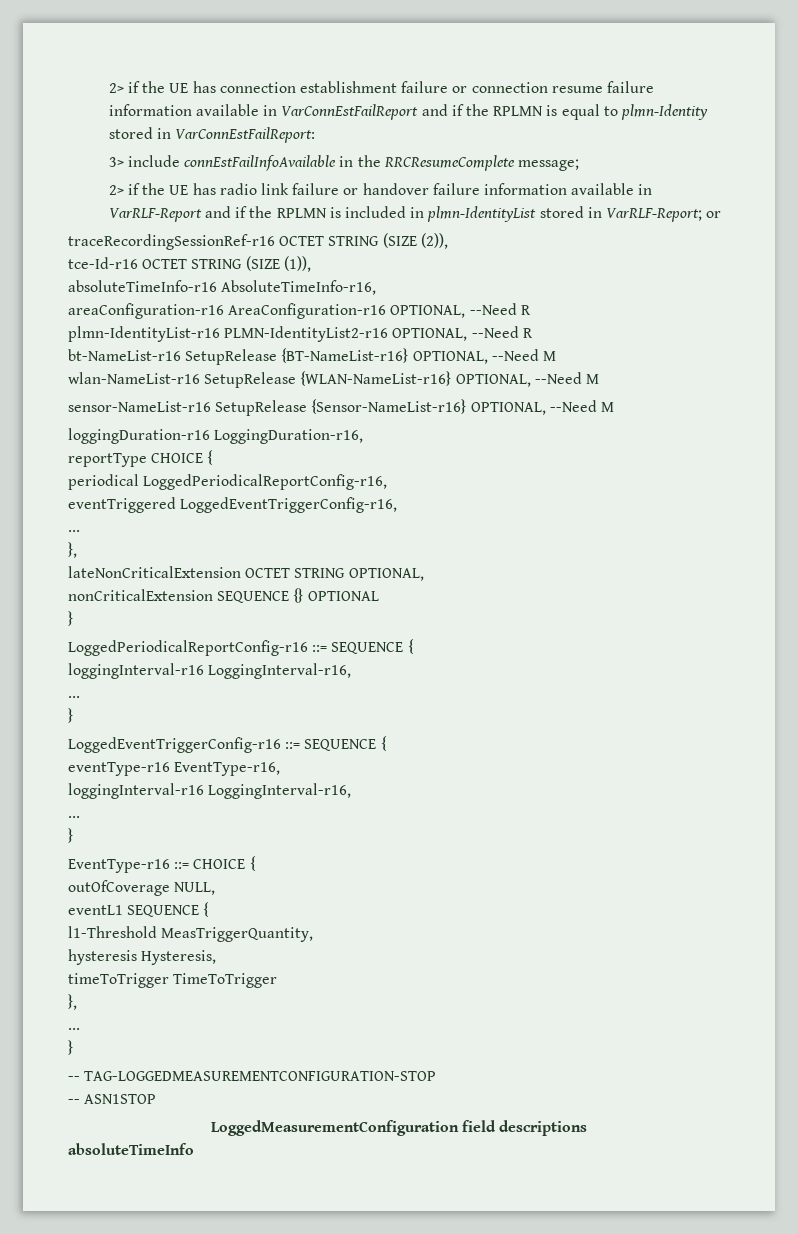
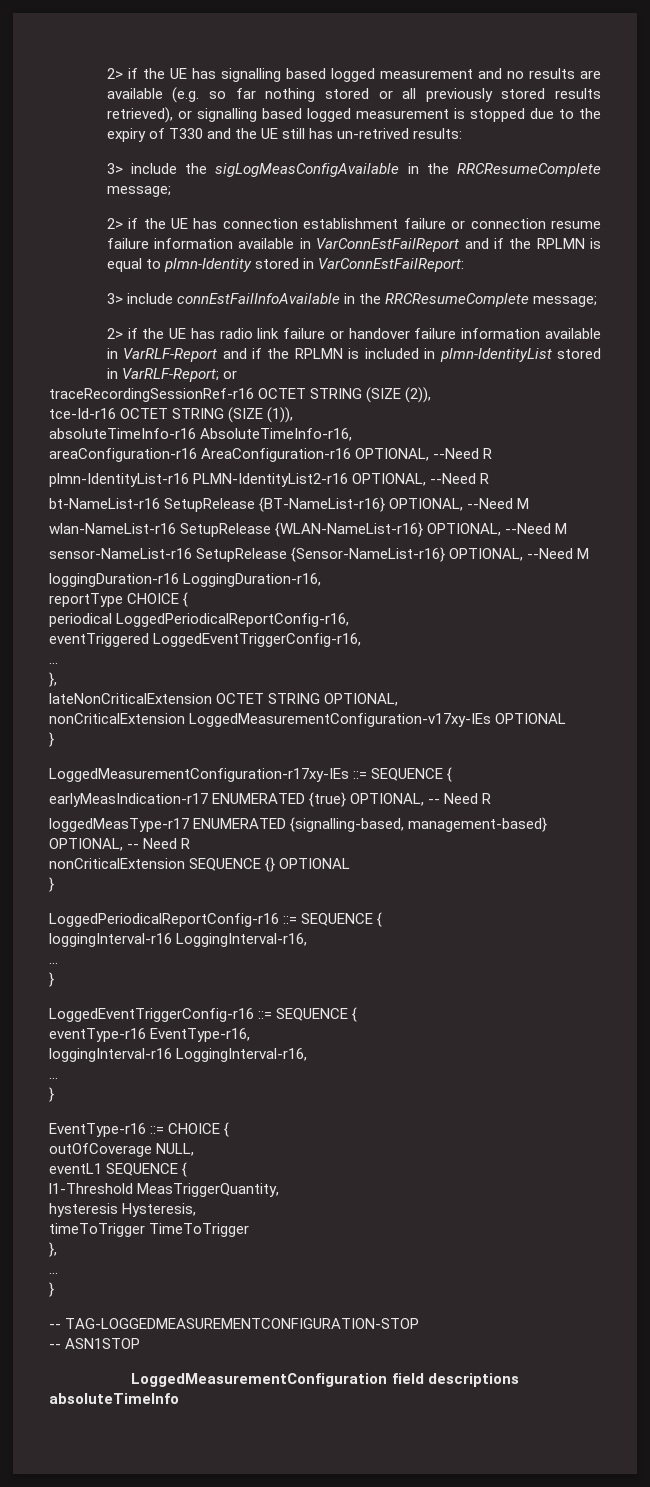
[108,81,216,93] 2> if the UE has -> [106,68,602,82] [106,87,602,103] [106,107,601,123] [106,128,463,142] [106,163,601,177] [106,186,171,197] [106,218,218,229] 2> if the UE has signalling based logged measurement and no results are available (e.g. so far nothing stored or all previously stored results retrieved), or signalling based logged measurement is stopped due to the expiry of T330 and the UE still has un-retrived results: // 3> include the sigLogMeasConfigAvailable in the RRCResumeComplete message; // 2> if the UE has
(424, 574) none -> [49,713,567,727] [49,732,54,747] [49,767,453,782] [49,792,492,807] [49,817,548,832] [49,838,191,851] // nonCriticalExtension LoggedMeasurementConfiguration-v17xy-IEs OPTIONAL // } // LoggedMeasurementConfiguration-r17xy-IEs ::= SEQUENCE { // earlyMeasIndication-r17 ENUMERATED {true} OPTIONAL, -- Need R // loggedMeasType-r17 ENUMERATED {signalling-based, management-based} OPTIONAL, -- Need R

